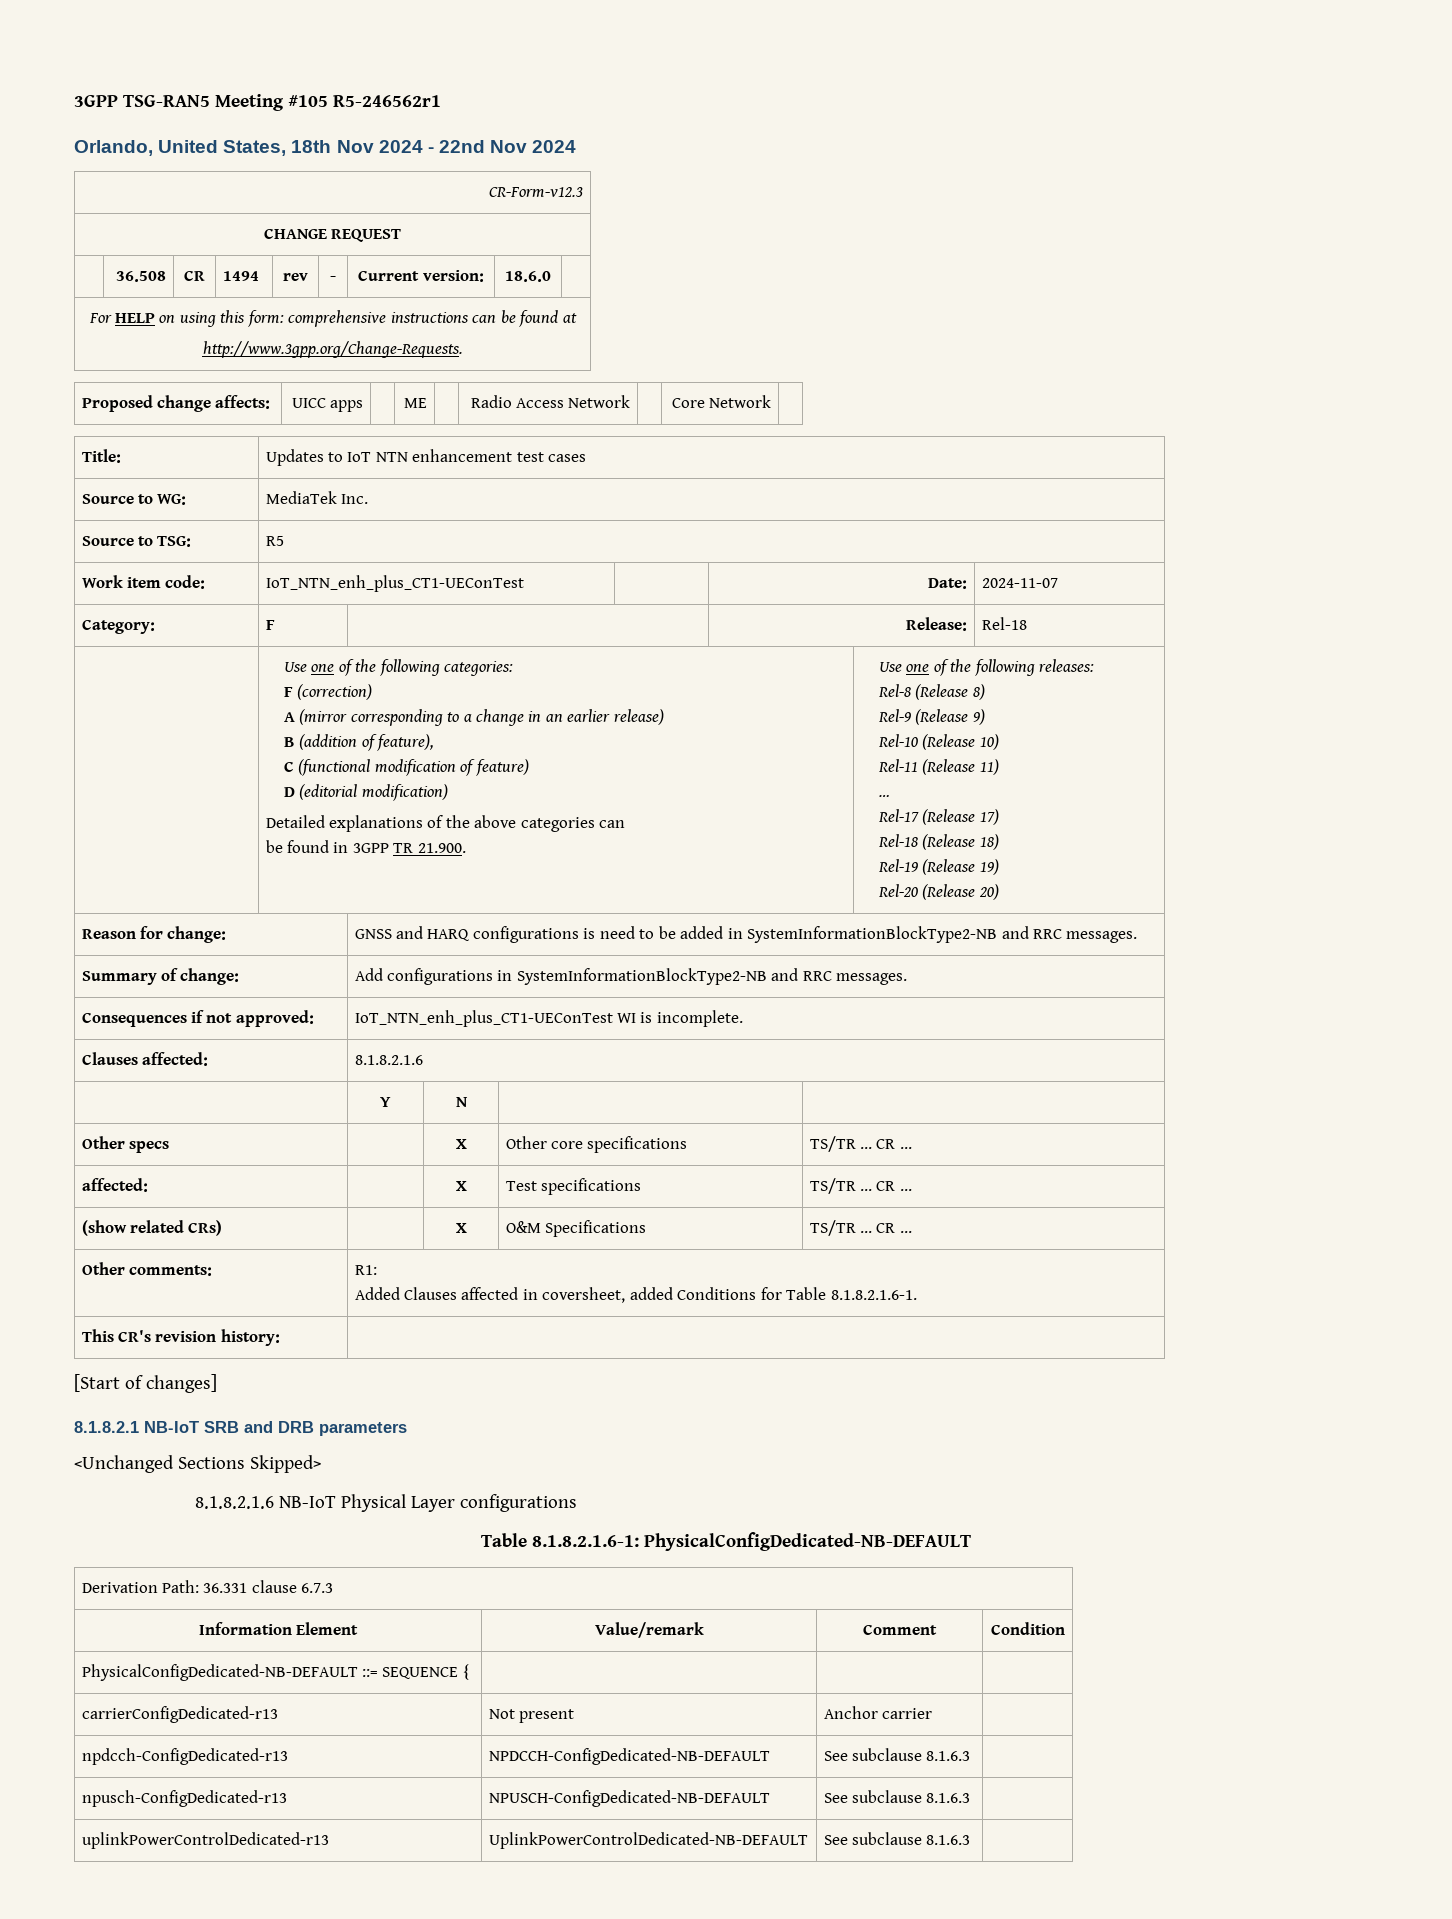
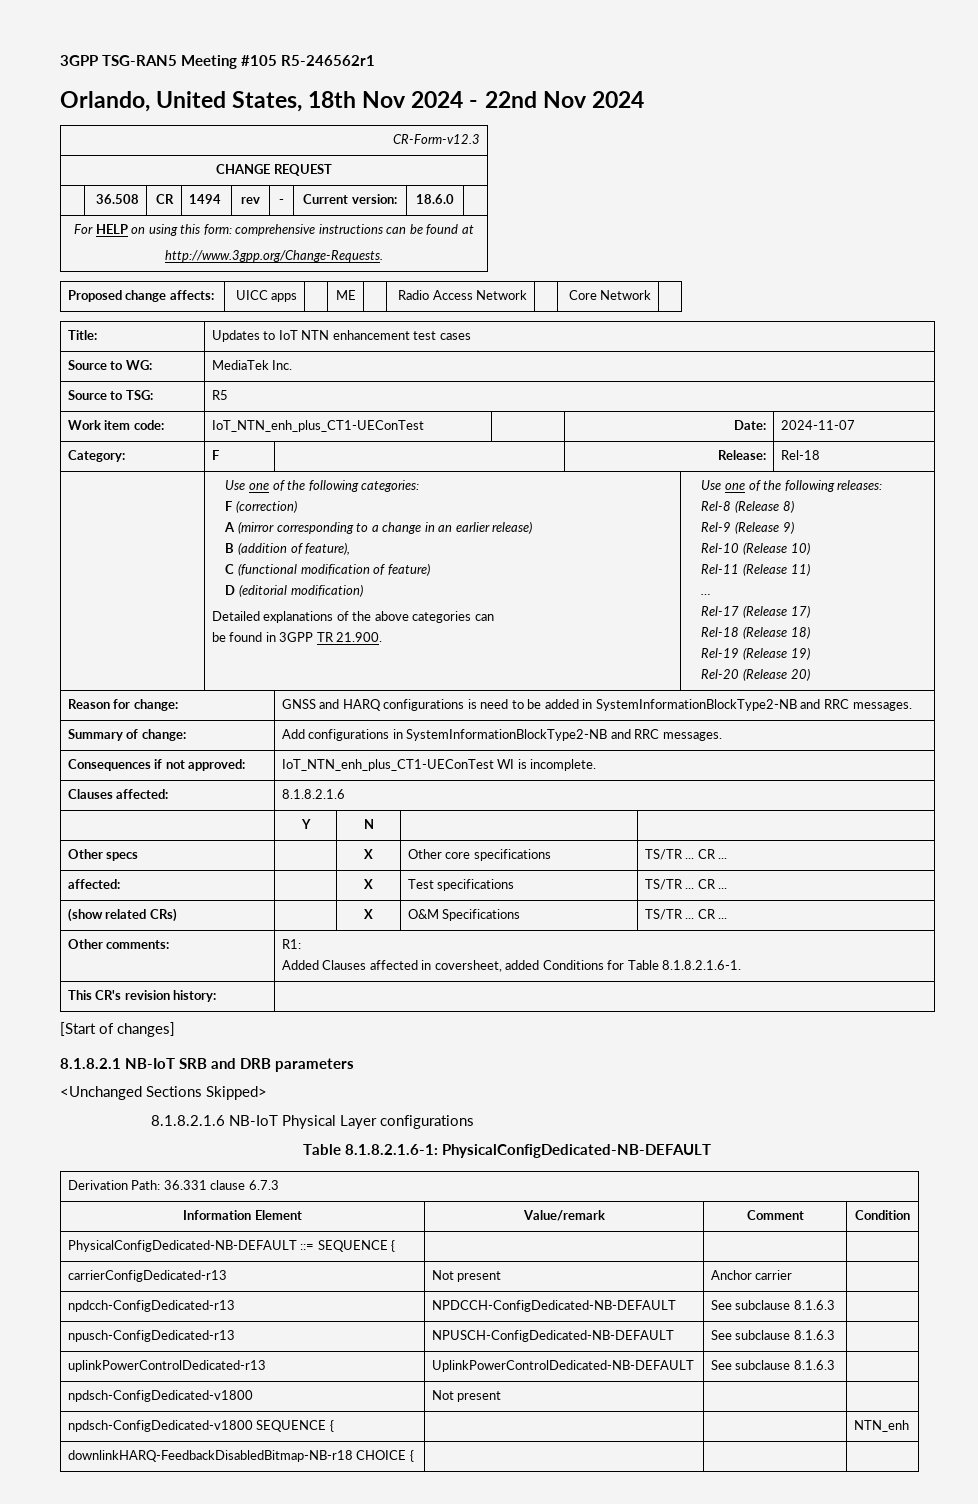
(971, 1840) none -> [67,1390,253,1402] [431,1390,502,1402] [67,1420,334,1432] [853,1420,909,1432] [67,1450,414,1462] // npdsch-ConfigDedicated-v1800 | Not present | | // npdsch-ConfigDedicated-v1800 SEQUENCE { | | | NTN_enh // downlinkHARQ-FeedbackDisabledBitmap-NB-r18 CHOICE { | | |

